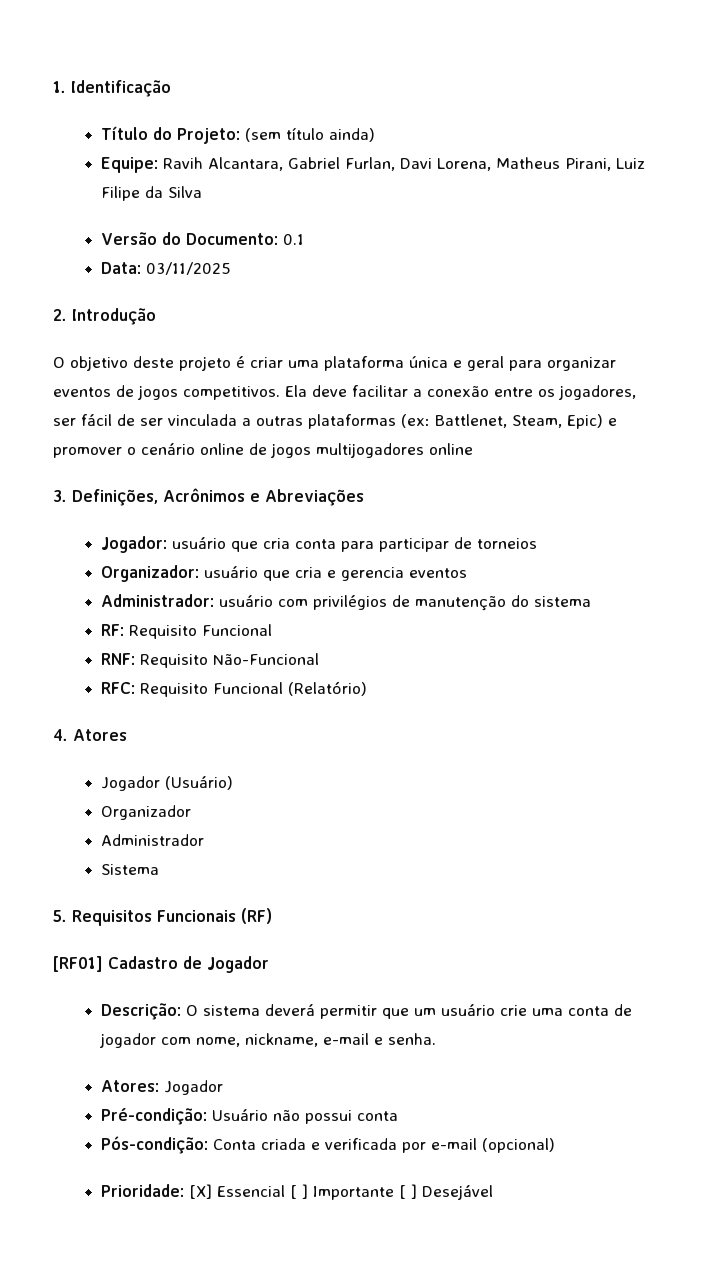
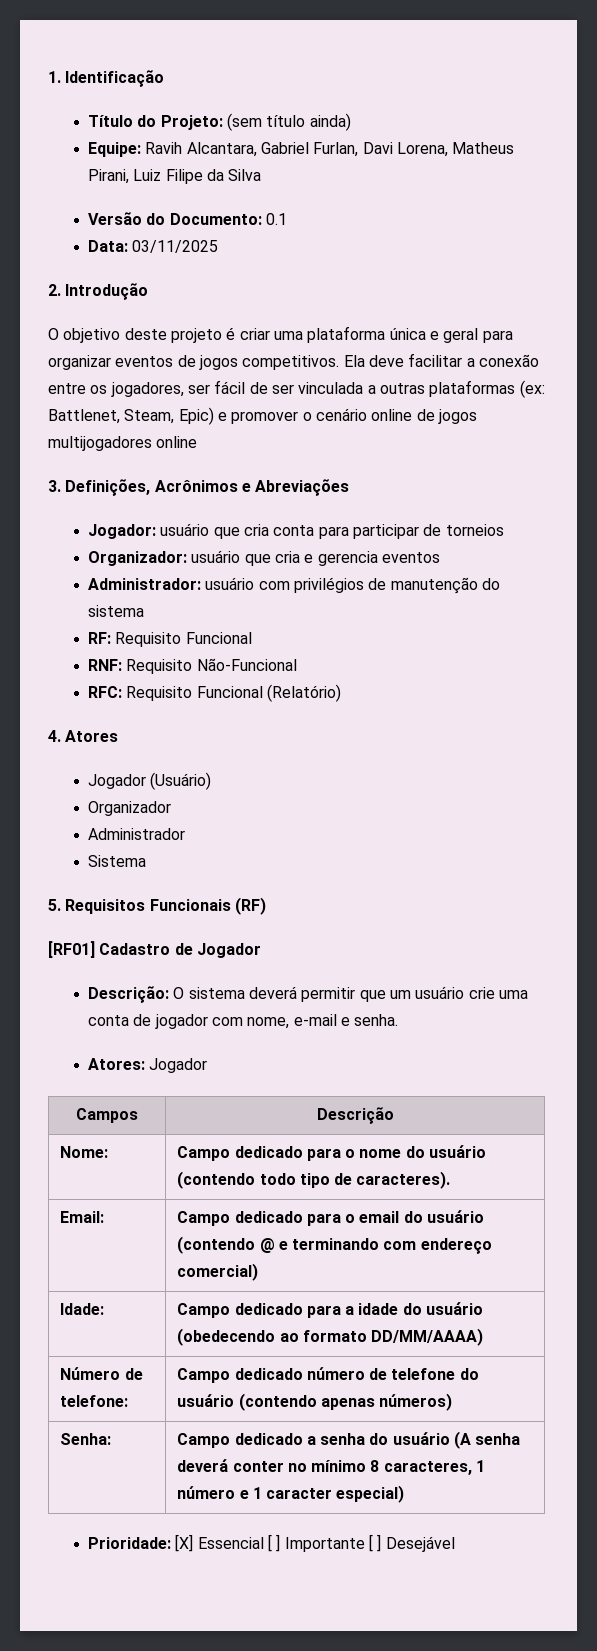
[245,1033,319,1047] nickname, -> (290, 1023) none
[101,1108,399,1125] [101,1136,556,1154] // Pré-condição: Usuário não possui conta // Pós-condição: Conta criada e verificada por e-mail (opcional) -> [76,1108,138,1123] [316,1107,394,1124] [60,1146,109,1158] [177,1145,487,1161] [177,1171,451,1189] [60,1211,105,1223] [177,1210,485,1226] [177,1236,492,1254] [177,1263,259,1281] [60,1303,105,1315] [177,1302,484,1318] [177,1328,484,1346] [60,1367,143,1380] [60,1395,129,1407] [177,1367,479,1383] [177,1393,453,1411] [60,1433,112,1445] [177,1431,521,1449] [177,1459,486,1475] [177,1485,405,1503] // Campos | Descrição // Nome: | Campo dedicado para o nome do usuário (contendo todo tipo de caracteres). // Email: | Campo dedicado para o email do usuário (contendo @ e terminando com endereço comercial) // Idade: | Campo dedicado para a idade do usuário (obedecendo ao formato DD/MM/AAAA) // Número de telefone: | Campo dedicado número de telefone do usuário (contendo apenas números) // Senha: | Campo dedicado a senha do usuário (A senha deverá conter no mínimo 8 caracteres, 1 número e 1 caracter especial)

